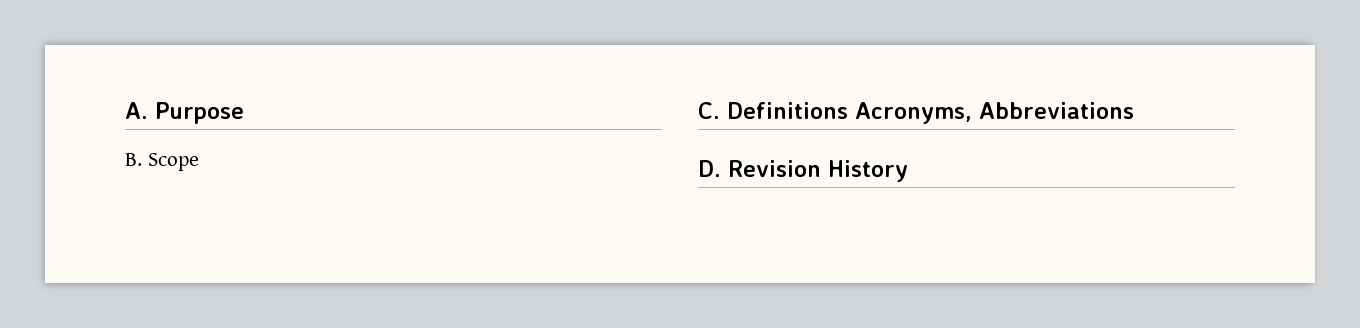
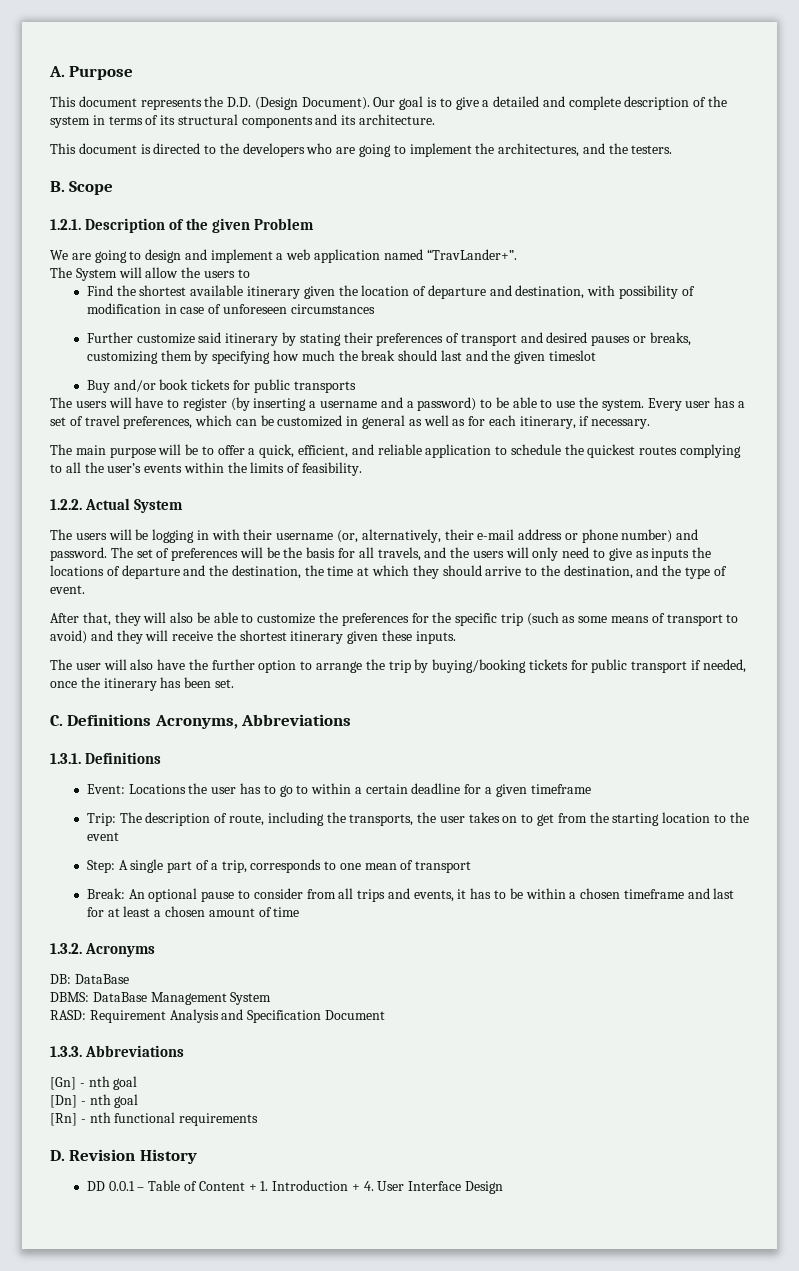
[125,153,199,171] [698,102,1134,124] [698,160,908,182] B. Scope // C. Definitions Acronyms, Abbreviations // D. Revision History -> [50,96,728,110] [50,114,436,128] [50,143,673,157] [50,181,114,195] [50,218,315,233] [50,249,517,263] [50,267,250,281] [86,285,695,299] [86,303,375,314] [86,332,691,346] [86,350,596,364] [86,379,356,393] [50,397,745,411] [50,415,651,429] [50,444,742,458] [50,462,363,476] [50,498,184,513] [50,529,699,543] [50,547,712,561] [50,565,727,579] [50,585,85,594] [50,612,739,626] [50,630,456,644] [50,659,746,673] [50,677,234,691] [50,714,352,729] [50,752,162,764] [86,783,591,797] [86,812,749,826] [86,832,119,841] [86,859,472,873] [86,888,735,902] [86,906,300,917] [50,943,156,957] [50,974,129,984] [50,992,272,1005] [50,1009,385,1023] [50,1045,185,1057] [50,1076,138,1090] [50,1094,139,1108] [50,1112,259,1126] [50,1149,197,1164] [86,1180,503,1194] This document represents the D.D. (Design Document). Our goal is to give a detailed and complete description of the system in terms of its structural components and its architecture. // This document is directed to the developers who are going to implement the architectures, and the testers. // B. Scope // 1.2.1. Description of the given Problem // We are going to design and implement a web application named “TravLander+”. // The System will allow the users to // Find the shortest available itinerary given the location of departure and destination, with possibility of modification in case of unforeseen circumstances // Further customize said itinerary by stating their preferences of transport and desired pauses or breaks, customizing them by specifying how much the break should last and the given timeslot // Buy and/or book tickets for public transports // The users will have to register (by inserting a username and a password) to be able to use the system. Every user has a set of travel preferences, which can be customized in general as well as for each itinerary, if necessary. // The main purpose will be to offer a quick, efficient, and reliable application to schedule the quickest routes complying to all the user’s events within the limits of feasibility. // 1.2.2. Actual System // The users will be logging in with their username (or, alternatively, their e-mail address or phone number) and password. The set of preferences will be the basis for all travels, and the users will only need to give as inputs the locations of departure and the destination, the time at which they should arrive to the destination, and the type of event. // After that, they will also be able to customize the preferences for the specific trip (such as some means of transport to avoid) and they will receive the shortest itinerary given these inputs. // The user will also have the further option to arrange the trip by buying/booking tickets for public transport if needed, once the itinerary has been set. // C. Definitions Acronyms, Abbreviations // 1.3.1. Definitions // Event: Locations the user has to go to within a certain deadline for a given timeframe // Trip: The description of route, including the transports, the user takes on to get from the starting location to the event // Step: A single part of a trip, corresponds to one mean of transport // Break: An optional pause to consider from all trips and events, it has to be within a chosen timeframe and last for at least a chosen amount of time // 1.3.2. Acronyms // DB: DataBase // DBMS: DataBase Management System // RASD: Requirement Analysis and Specification Document // 1.3.3. Abbreviations // [Gn] - nth goal // [Dn] - nth goal // [Rn] - nth functional requirements // D. Revision History // DD 0.0.1 – Table of Content + 1. Introduction + 4. User Interface Design

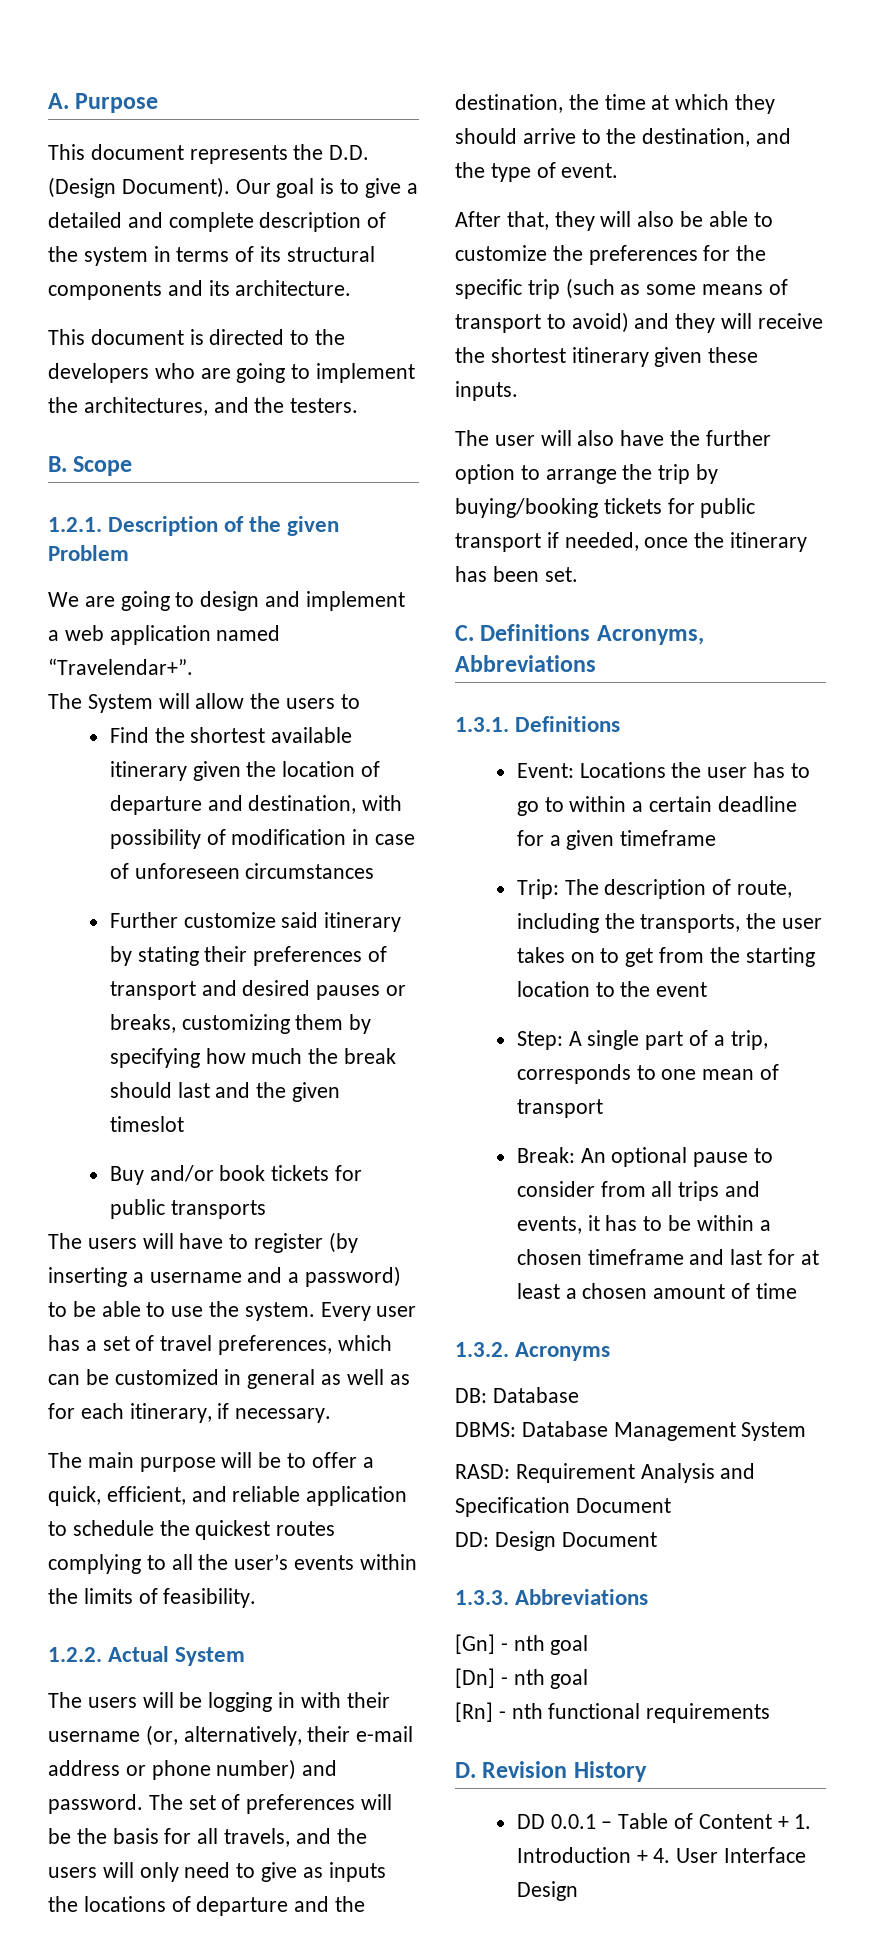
[426,249,517,260] “TravLander+”. -> [48,658,193,675] “Travelendar+”.
[74,974,129,984] DataBase -> [492,1387,579,1403] Database
[92,992,147,1002] DataBase -> [521,1421,608,1437] Database
(385, 1015) none -> [455,1531,657,1551] // DD: Design Document

